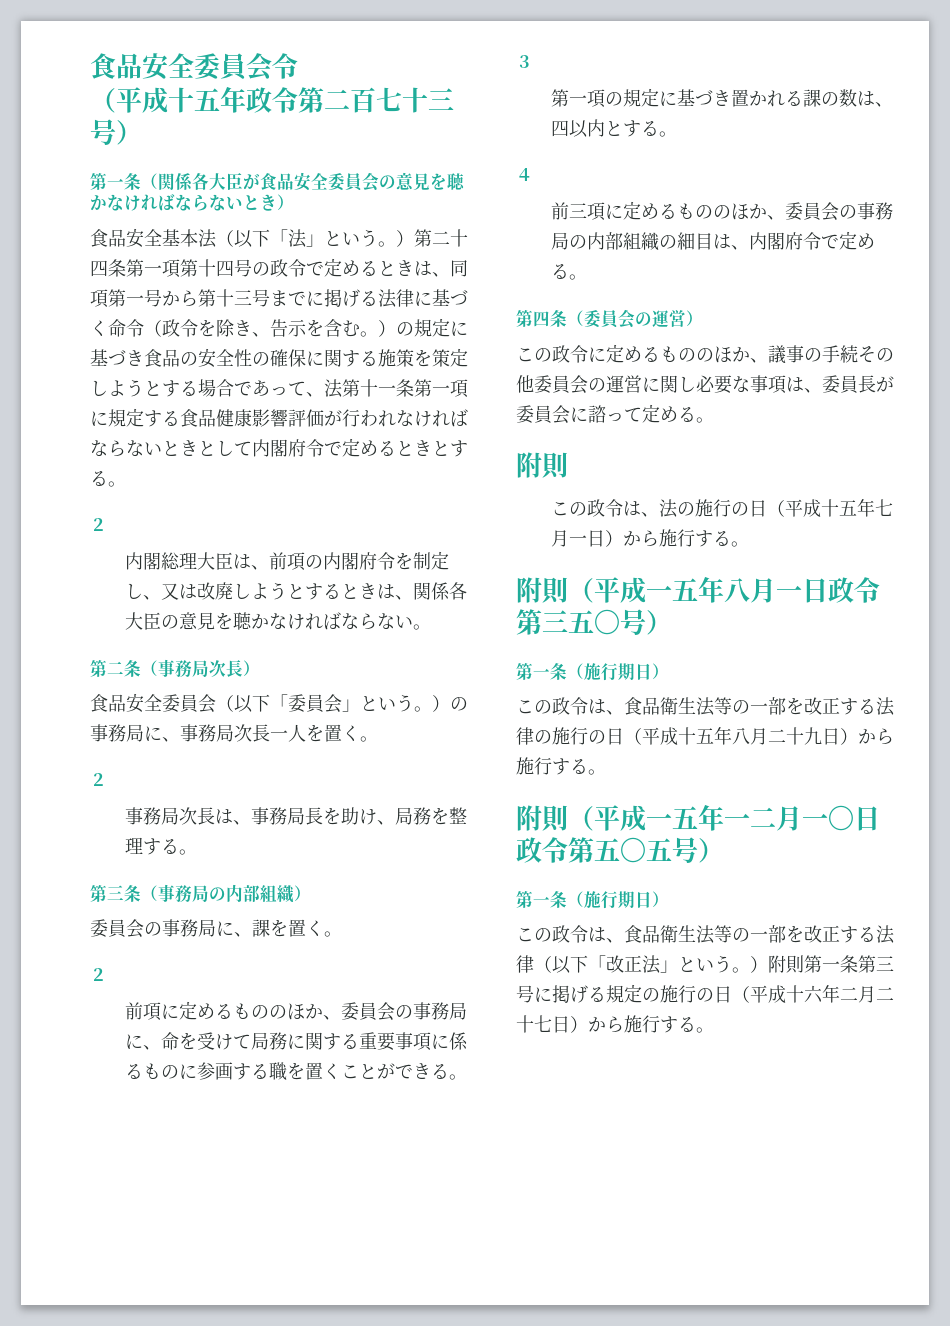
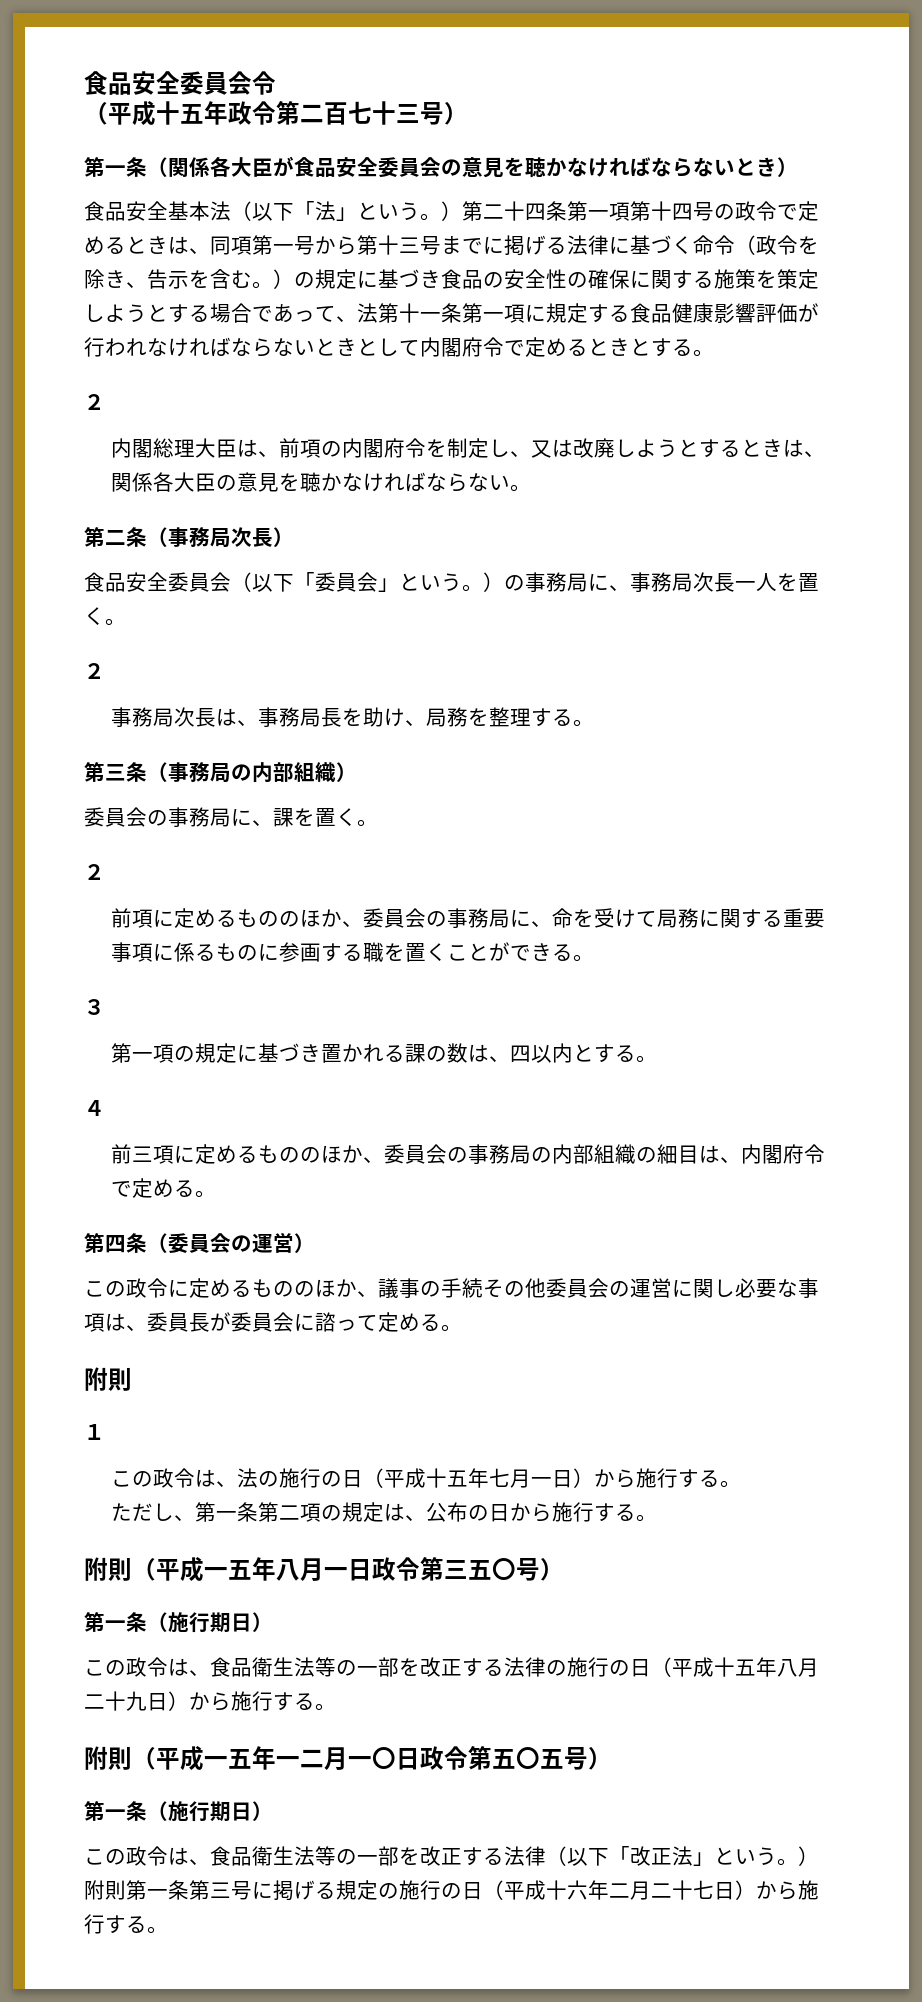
(568, 465) none -> [84,1424,105,1440] // １
(750, 544) none -> [111,1502,658,1522] // ただし、第一条第二項の規定は、公布の日から施行する。

